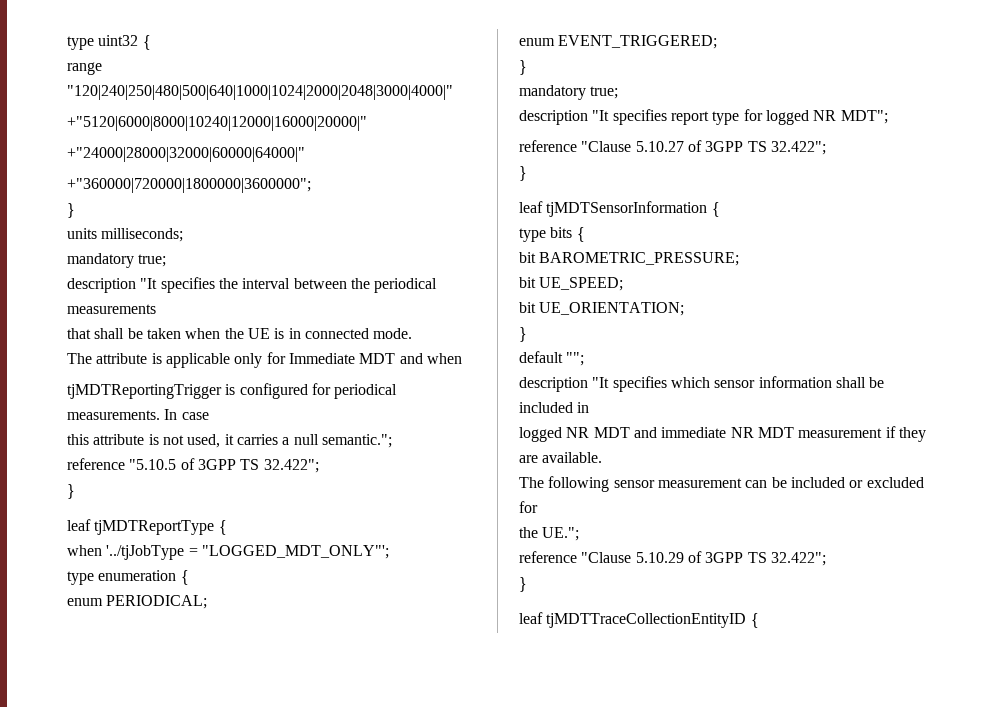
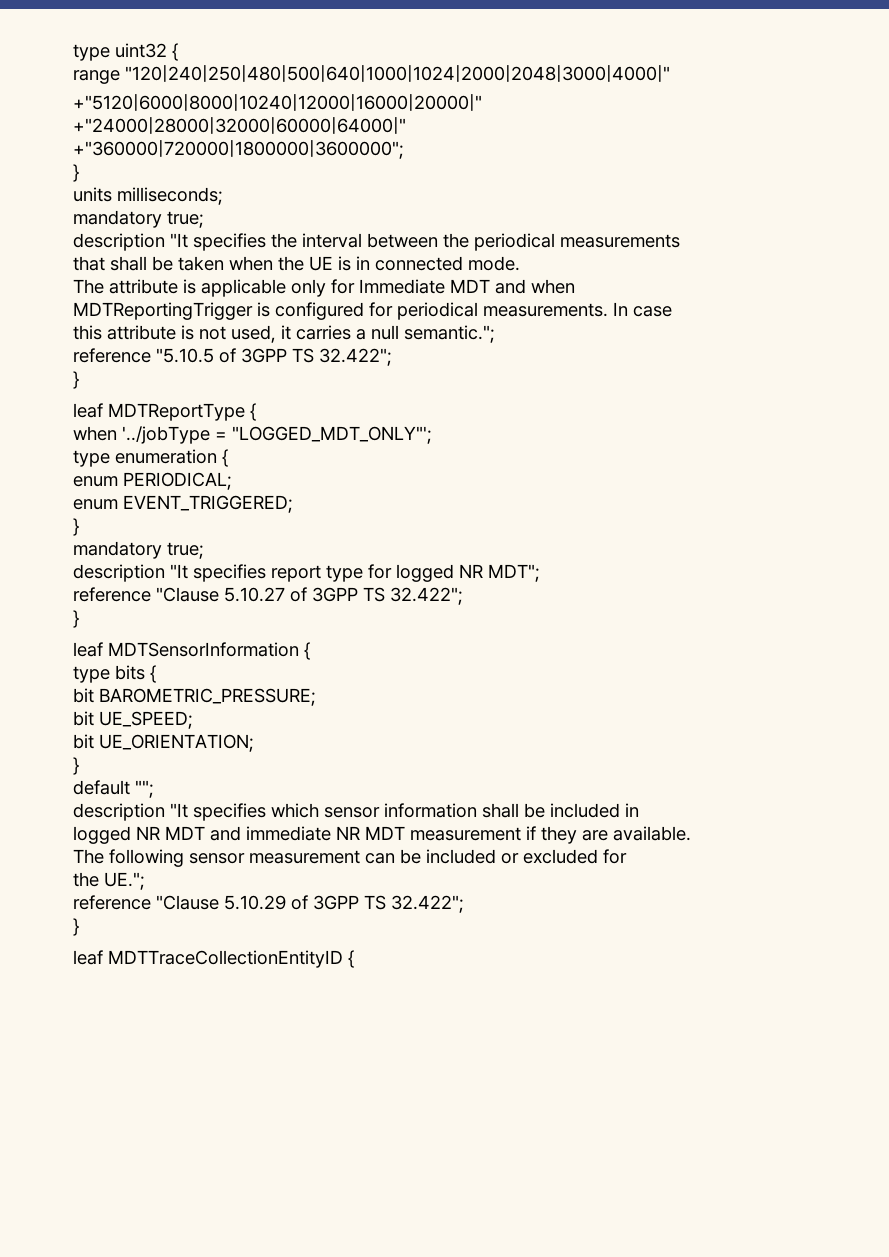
[67,384,222,399] tjMDTReportingTrigger -> [73,302,253,320] MDTReportingTrigger
[94,520,215,535] tjMDTReportType -> [108,403,245,421] MDTReportType
[106,545,185,560] '../tjJobType -> [122,426,210,444] '../jobType
[546,201,708,217] tjMDTSensorInformation -> [108,642,299,657] MDTSensorInformation
[546,613,747,628] tjMDTTraceCollectionEntityID -> [108,950,343,968] MDTTraceCollectionEntityID

